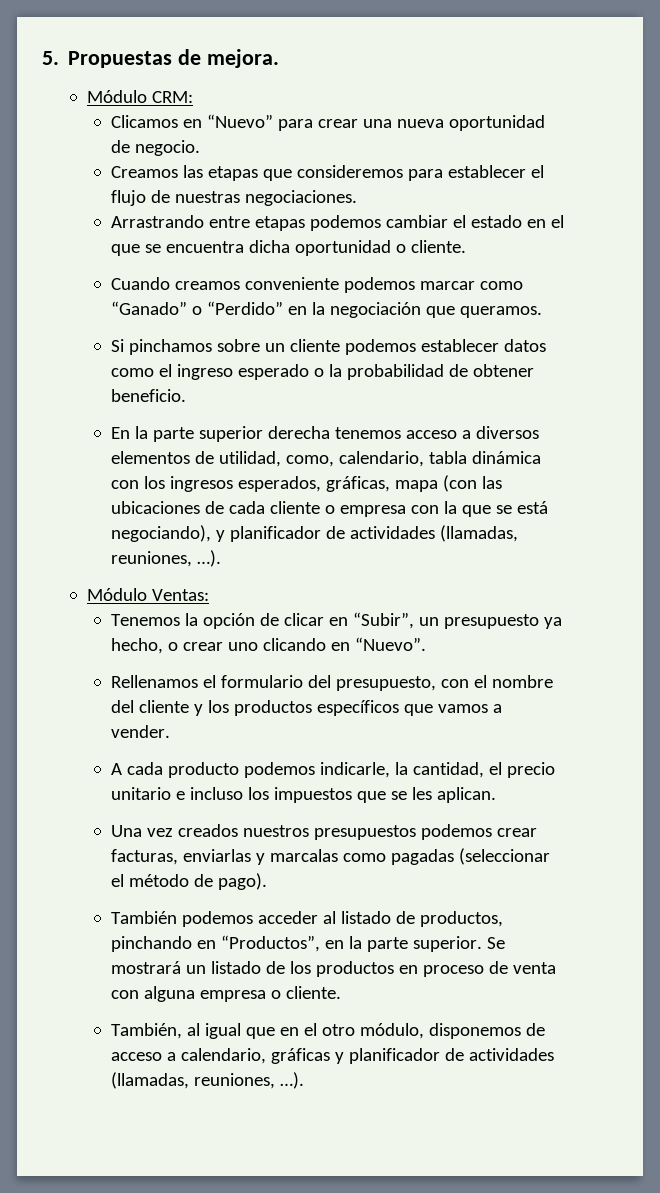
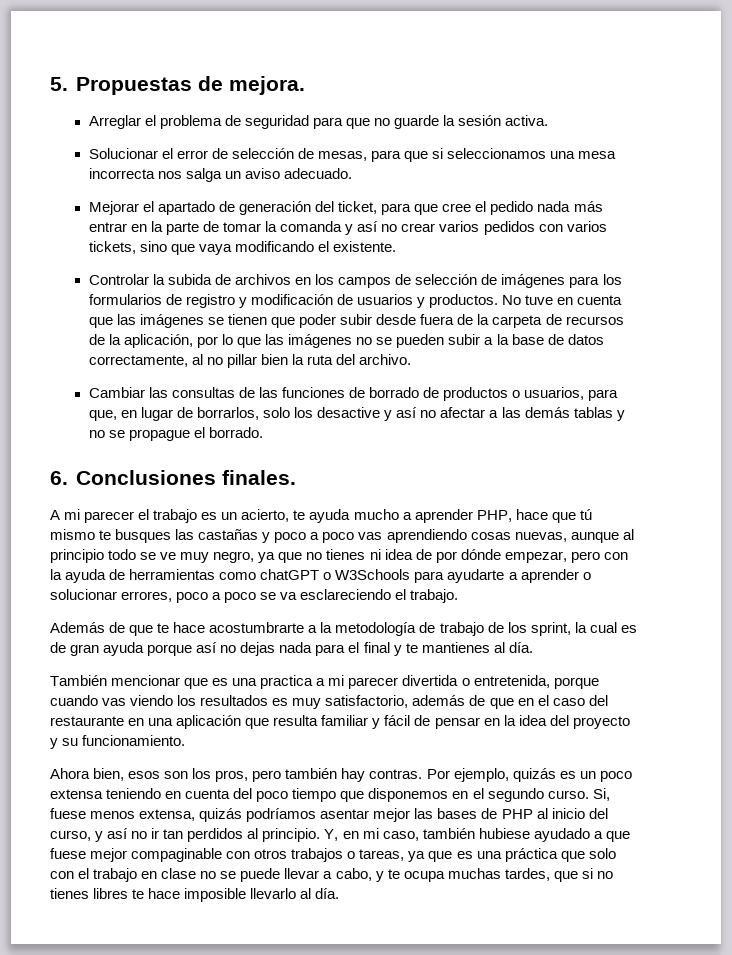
[86,90,193,103] [110,114,545,131] [110,140,200,156] [110,165,544,181] [110,190,357,206] [110,215,564,231] [110,240,466,256] [110,277,523,293] [110,301,542,318] [110,339,546,355] [110,364,534,380] [110,389,186,402] [110,426,539,442] [110,451,541,467] [110,475,502,492] [110,501,548,517] [110,525,518,542] [110,550,221,567] [86,588,209,601] [110,612,562,629] [110,637,426,654] [110,675,553,691] [110,700,502,716] [110,725,170,738] [110,762,555,778] [110,787,496,803] [110,824,537,840] [110,848,550,865] [110,873,267,890] [110,911,503,927] [110,935,505,952] [110,961,556,977] [110,986,341,1002] [110,1023,545,1039] [110,1048,554,1064] [110,1072,304,1089] Módulo CRM: // Clicamos en “Nuevo” para crear una nueva oportunidad de negocio. // Creamos las etapas que consideremos para establecer el flujo de nuestras negociaciones. // Arrastrando entre etapas podemos cambiar el estado en el que se encuentra dicha oportunidad o cliente. // Cuando creamos conveniente podemos marcar como “Ganado” o “Perdido” en la negociación que queramos. // Si pinchamos sobre un cliente podemos establecer datos como el ingreso esperado o la probabilidad de obtener beneficio. // En la parte superior derecha tenemos acceso a diversos elementos de utilidad, como, calendario, tabla dinámica con los ingresos esperados, gráficas, mapa (con las ubicaciones de cada cliente o empresa con la que se está negociando), y planificador de actividades (llamadas, reuniones, …). // Módulo Ventas: // Tenemos la opción de clicar en “Subir”, un presupuesto ya hecho, o crear uno clicando en “Nuevo”. // Rellenamos el formulario del presupuesto, con el nombre del cliente y los productos específicos que vamos a vender. // A cada producto podemos indicarle, la cantidad, el precio unitario e incluso los impuestos que se les aplican. // Una vez creados nuestros presupuestos podemos crear facturas, enviarlas y marcalas como pagadas (seleccionar el método de pago). // También podemos acceder al listado de productos, pinchando en “Productos”, en la parte superior. Se mostrará un listado de los productos en proceso de venta con alguna empresa o cliente. // También, al igual que en el otro módulo, disponemos de acceso a calendario, gráficas y planificador de actividades (llamadas, reuniones, …). -> [88,115,549,129] [88,148,617,162] [88,168,353,182] [88,201,603,215] [88,221,607,235] [88,241,397,255] [88,274,622,288] [88,294,623,308] [88,314,624,328] [88,334,604,348] [88,354,412,368] [88,387,619,401] [88,407,625,421] [88,427,264,441] [50,470,296,485] [50,509,592,523] [50,529,634,543] [50,549,628,563] [50,569,591,583] [50,589,459,603] [50,622,637,636] [50,642,533,656] [50,675,599,689] [50,695,608,709] [50,715,630,729] [50,735,186,749] [50,768,632,782] [50,788,610,802] [50,808,608,822] [50,828,630,842] [50,848,616,862] [50,868,613,882] [50,888,340,902] Arreglar el problema de seguridad para que no guarde la sesión activa. // Solucionar el error de selección de mesas, para que si seleccionamos una mesa incorrecta nos salga un aviso adecuado. // Mejorar el apartado de generación del ticket, para que cree el pedido nada más entrar en la parte de tomar la comanda y así no crear varios pedidos con varios tickets, sino que vaya modificando el existente. // Controlar la subida de archivos en los campos de selección de imágenes para los formularios de registro y modificación de usuarios y productos. No tuve en cuenta que las imágenes se tienen que poder subir desde fuera de la carpeta de recursos de la aplicación, por lo que las imágenes no se pueden subir a la base de datos correctamente, al no pillar bien la ruta del archivo. // Cambiar las consultas de las funciones de borrado de productos o usuarios, para que, en lugar de borrarlos, solo los desactive y así no afectar a las demás tablas y no se propague el borrado. // 6. Conclusiones finales. // A mi parecer el trabajo es un acierto, te ayuda mucho a aprender PHP, hace que tú mismo te busques las castañas y poco a poco vas aprendiendo cosas nuevas, aunque al principio todo se ve muy negro, ya que no tienes ni idea de por dónde empezar, pero con la ayuda de herramientas como chatGPT o W3Schools para ayudarte a aprender o solucionar errores, poco a poco se va esclareciendo el trabajo. // Además de que te hace acostumbrarte a la metodología de trabajo de los sprint, la cual es de gran ayuda porque así no dejas nada para el final y te mantienes al día. // También mencionar que es una practica a mi parecer divertida o entretenida, porque cuando vas viendo los resultados es muy satisfactorio, además de que en el caso del restaurante en una aplicación que resulta familiar y fácil de pensar en la idea del proyecto y su funcionamiento. // Ahora bien, esos son los pros, pero también hay contras. Por ejemplo, quizás es un poco extensa teniendo en cuenta del poco tiempo que disponemos en el segundo curso. Si, fuese menos extensa, quizás podríamos asentar mejor las bases de PHP al inicio del curso, y así no ir tan perdidos al principio. Y, en mi caso, también hubiese ayudado a que fuese mejor compaginable con otros trabajos o tareas, ya que es una práctica que solo con el trabajo en clase no se puede llevar a cabo, y te ocupa muchas tardes, que si no tienes libres te hace imposible llevarlo al día.

